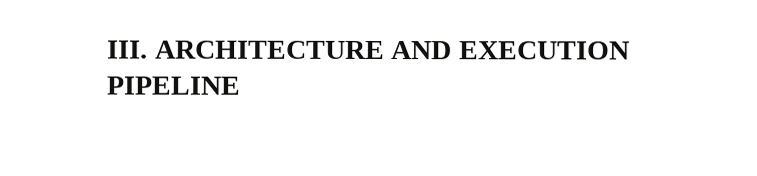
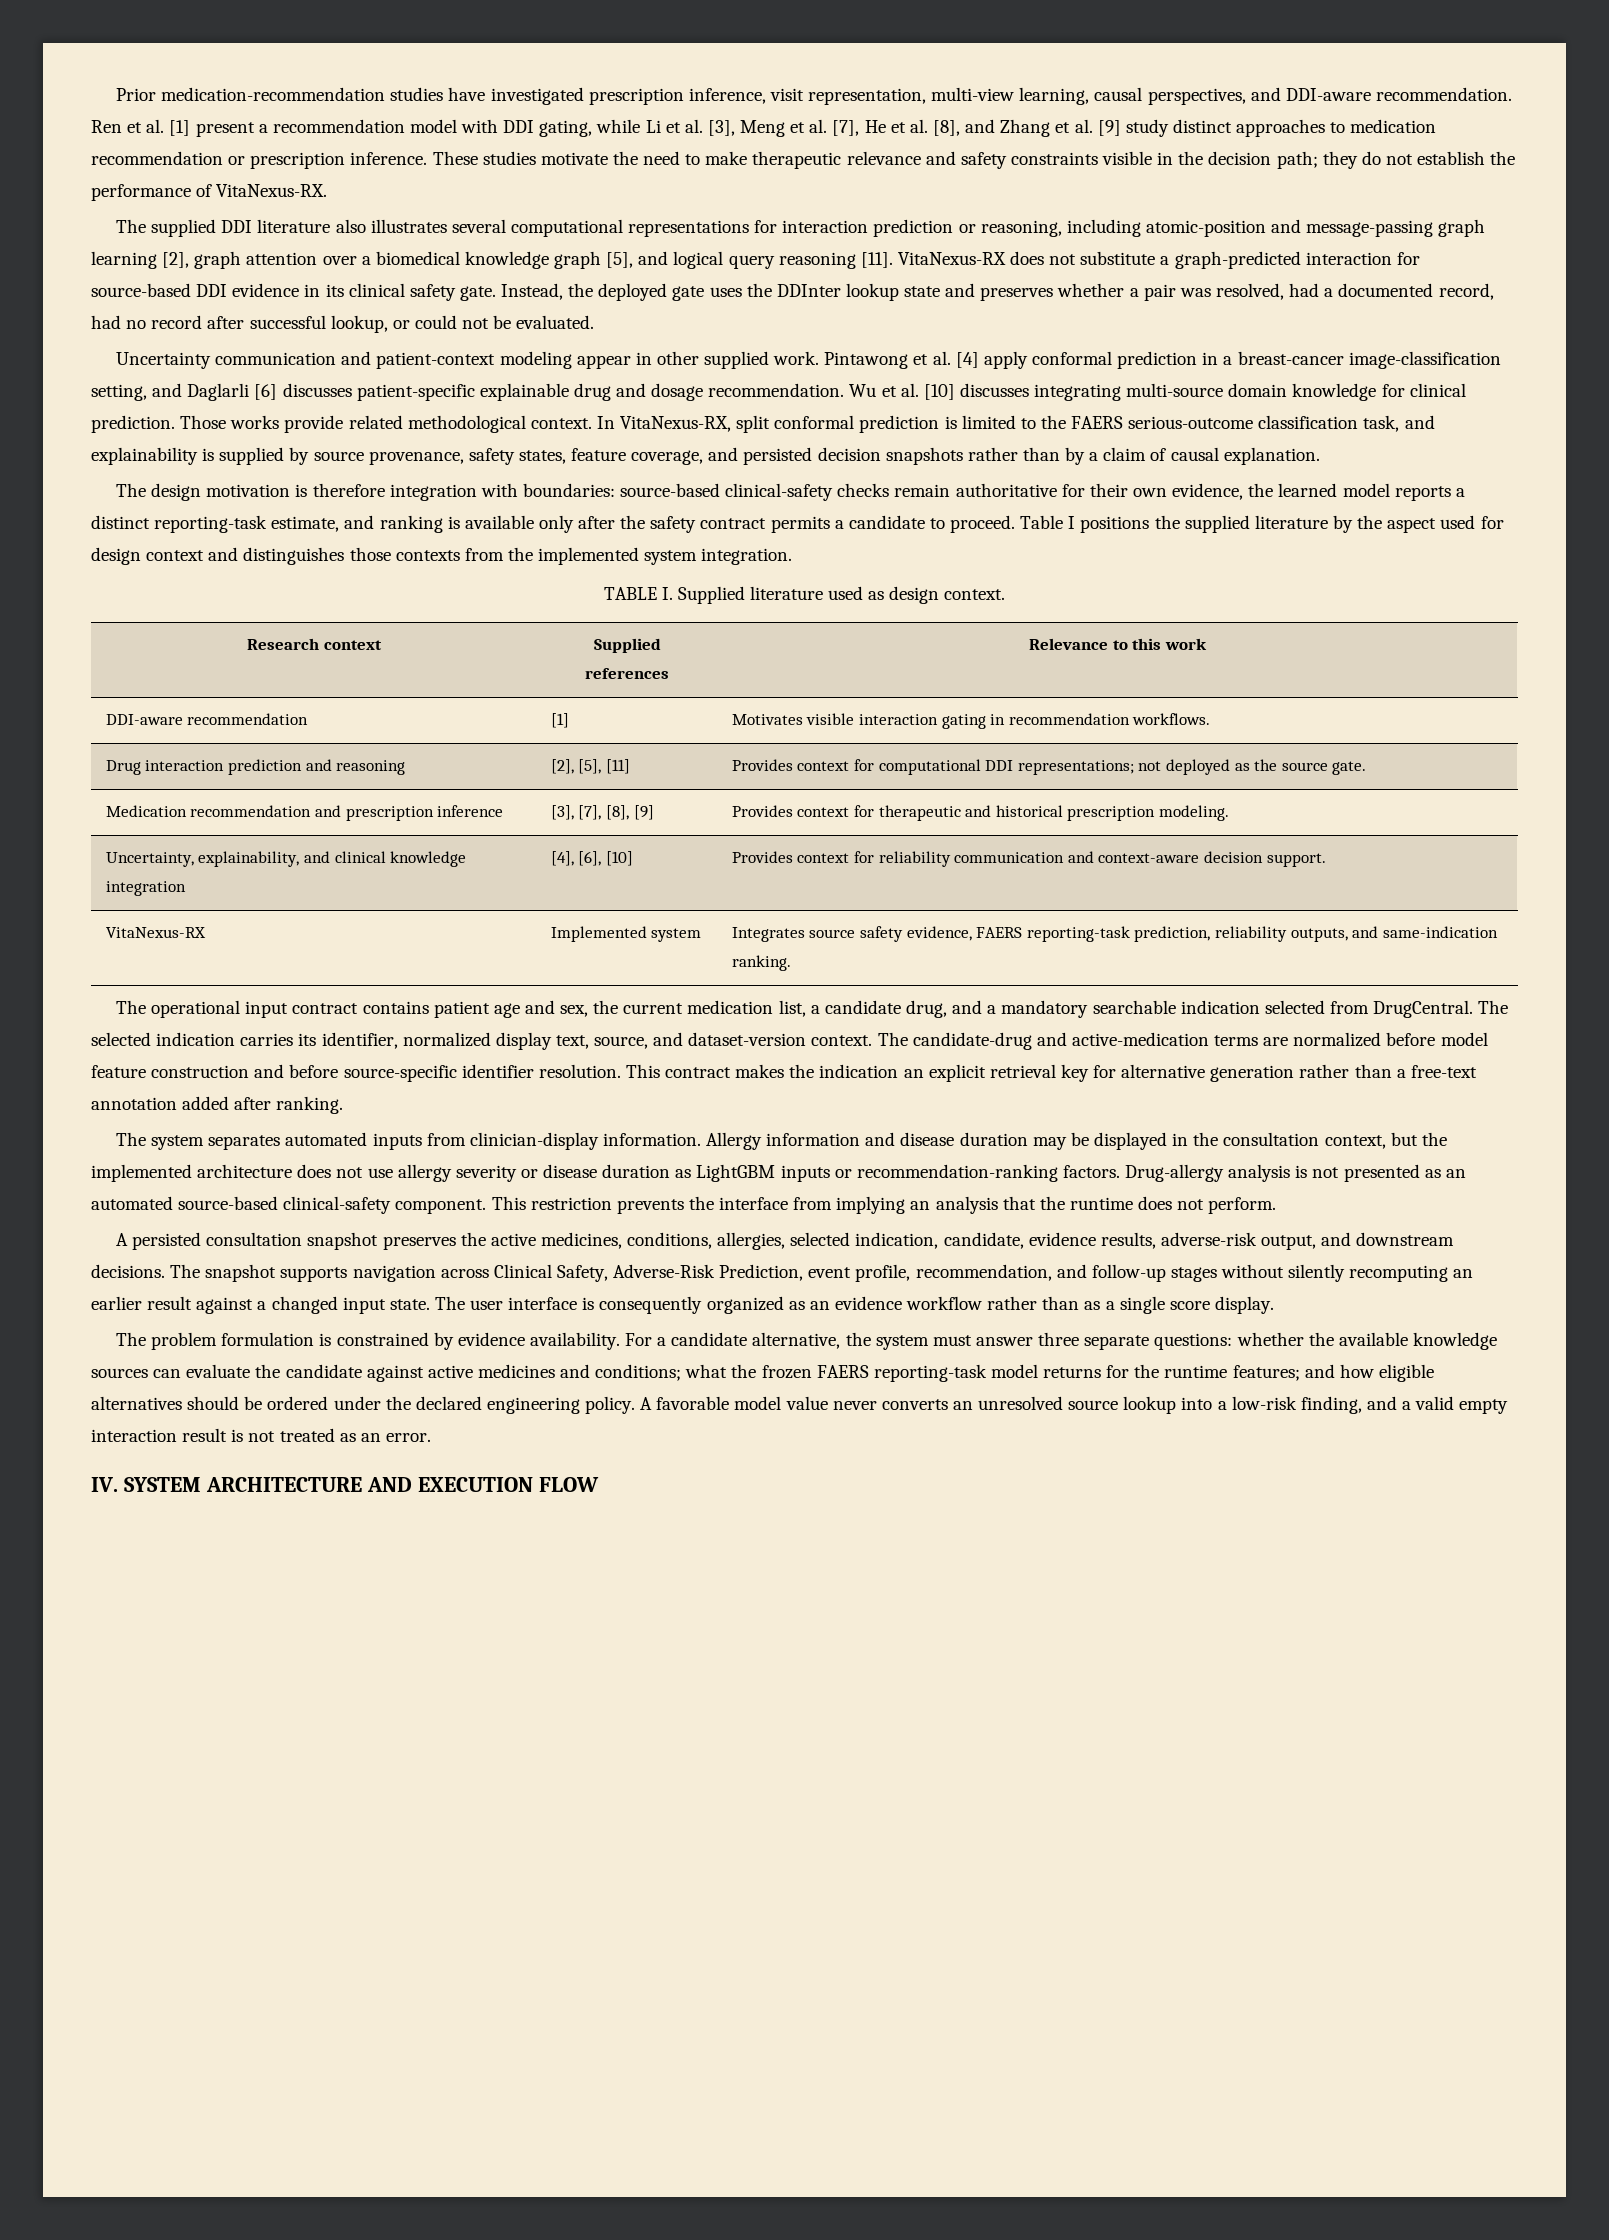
[107,40,148,59] III. -> [116,87,1512,105] [91,119,1437,137] [91,151,1516,169] [91,184,328,201] [116,219,1486,237] [91,251,1420,269] [91,283,1494,301] [91,315,595,333] [116,351,1501,369] [91,383,1466,401] [91,415,1435,433] [91,447,1320,465] [116,483,1465,501] [91,515,1504,533] [91,547,793,565] [603,586,1006,604] [247,638,382,650] [593,638,661,653] [585,668,669,679] [1029,638,1207,650] [105,713,309,725] [550,713,569,728] [731,713,1211,729] [105,759,406,775] [550,759,630,774] [731,759,1367,775] [105,805,504,821] [550,805,654,820] [731,805,1229,821] [105,851,467,867] [105,881,186,896] [550,851,633,866] [731,851,1326,867] [105,927,206,938] [550,926,702,942] [731,926,1498,942] [731,955,791,971] [116,1000,1509,1018] [91,1032,1488,1050] [91,1064,1477,1082] [91,1096,344,1114] [116,1132,1447,1150] [91,1164,1466,1182] [91,1196,1277,1214] [116,1232,1455,1250] [91,1264,1474,1282] [91,1296,1274,1314] [116,1332,1497,1350] [91,1364,1434,1382] [91,1396,1509,1414] [91,1428,431,1442] [91,1477,201,1492] Prior medication-recommendation studies have investigated prescription inference, visit representation, multi-view learning, causal perspectives, and DDI-aware recommendation. Ren et al. [1] present a recommendation model with DDI gating, while Li et al. [3], Meng et al. [7], He et al. [8], and Zhang et al. [9] study distinct approaches to medication recommendation or prescription inference. These studies motivate the need to make therapeutic relevance and safety constraints visible in the decision path; they do not establish the performance of VitaNexus-RX. // The supplied DDI literature also illustrates several computational representations for interaction prediction or reasoning, including atomic-position and message-passing graph learning [2], graph attention over a biomedical knowledge graph [5], and logical query reasoning [11]. VitaNexus-RX does not substitute a graph-predicted interaction for source-based DDI evidence in its clinical safety gate. Instead, the deployed gate uses the DDInter lookup state and preserves whether a pair was resolved, had a documented record, had no record after successful lookup, or could not be evaluated. // Uncertainty communication and patient-context modeling appear in other supplied work. Pintawong et al. [4] apply conformal prediction in a breast-cancer image-classification setting, and Daglarli [6] discusses patient-specific explainable drug and dosage recommendation. Wu et al. [10] discusses integrating multi-source domain knowledge for clinical prediction. Those works provide related methodological context. In VitaNexus-RX, split conformal prediction is limited to the FAERS serious-outcome classification task, and explainability is supplied by source provenance, safety states, feature coverage, and persisted decision snapshots rather than by a claim of causal explanation. // The design motivation is therefore integration with boundaries: source-based clinical-safety checks remain authoritative for their own evidence, the learned model reports a distinct reporting-task estimate, and ranking is available only after the safety contract permits a candidate to proceed. Table I positions the supplied literature by the aspect used for design context and distinguishes those contexts from the implemented system integration. // TABLE I. Supplied literature used as design context. // Research context | Supplied references | Relevance to this work // DDI-aware recommendation | [1] | Motivates visible interaction gating in recommendation workflows. // Drug interaction prediction and reasoning | [2], [5], [11] | Provides context for computational DDI representations; not deployed as the source gate. // Medication recommendation and prescription inference | [3], [7], [8], [9] | Provides context for therapeutic and historical prescription modeling. // Uncertainty, explainability, and clinical knowledge integration | [4], [6], [10] | Provides context for reliability communication and context-aware decision support. // VitaNexus-RX | Implemented system | Integrates source safety evidence, FAERS reporting-task prediction, reliability outputs, and same-indication ranking. // The operational input contract contains patient age and sex, the current medication list, a candidate drug, and a mandatory searchable indication selected from DrugCentral. The selected indication carries its identifier, normalized display text, source, and dataset-version context. The candidate-drug and active-medication terms are normalized before model feature construction and before source-specific identifier resolution. This contract makes the indication an explicit retrieval key for alternative generation rather than a free-text annotation added after ranking. // The system separates automated inputs from clinician-display information. Allergy information and disease duration may be displayed in the consultation context, but the implemented architecture does not use allergy severity or disease duration as LightGBM inputs or recommendation-ranking factors. Drug-allergy analysis is not presented as an automated source-based clinical-safety component. This restriction prevents the interface from implying an analysis that the runtime does not perform. // A persisted consultation snapshot preserves the active medicines, conditions, allergies, selected indication, candidate, evidence results, adverse-risk output, and downstream decisions. The snapshot supports navigation across Clinical Safety, Adverse-Risk Prediction, event profile, recommendation, and follow-up stages without silently recomputing an earlier result against a changed input state. The user interface is consequently organized as an evidence workflow rather than as a single score display. // The problem formulation is constrained by evidence availability. For a candidate alternative, the system must answer three separate questions: whether the available knowledge sources can evaluate the candidate against active medicines and conditions; what the frozen FAERS reporting-task model returns for the runtime features; and how eligible alternatives should be ordered under the declared engineering policy. A favorable model value never converts an unresolved source lookup into a low-risk finding, and a valid empty interaction result is not treated as an error. // IV. SYSTEM
[106,76,241,95] PIPELINE -> [538,1477,599,1492] FLOW

